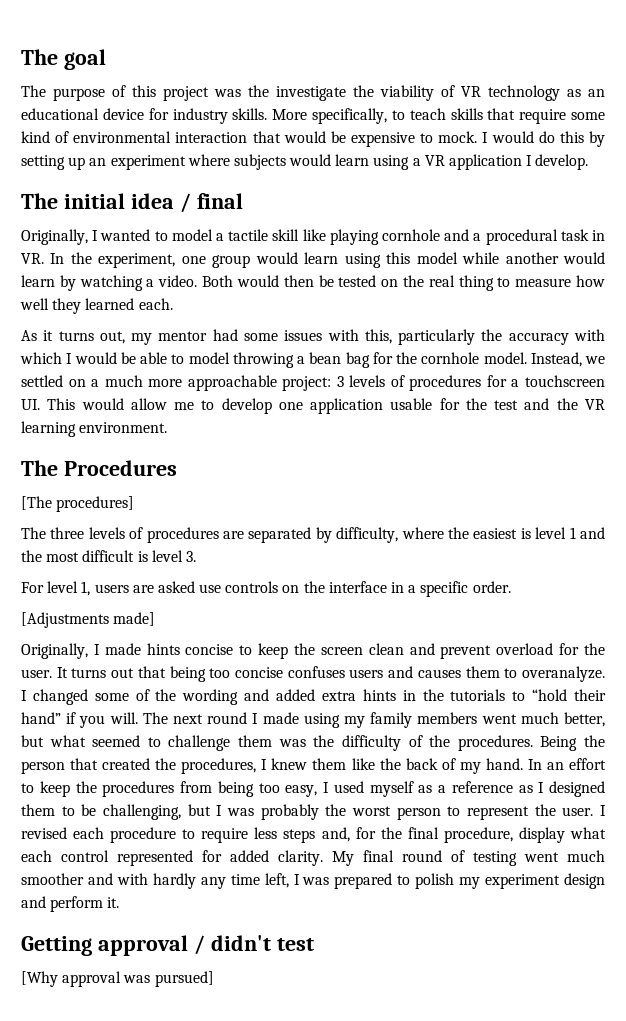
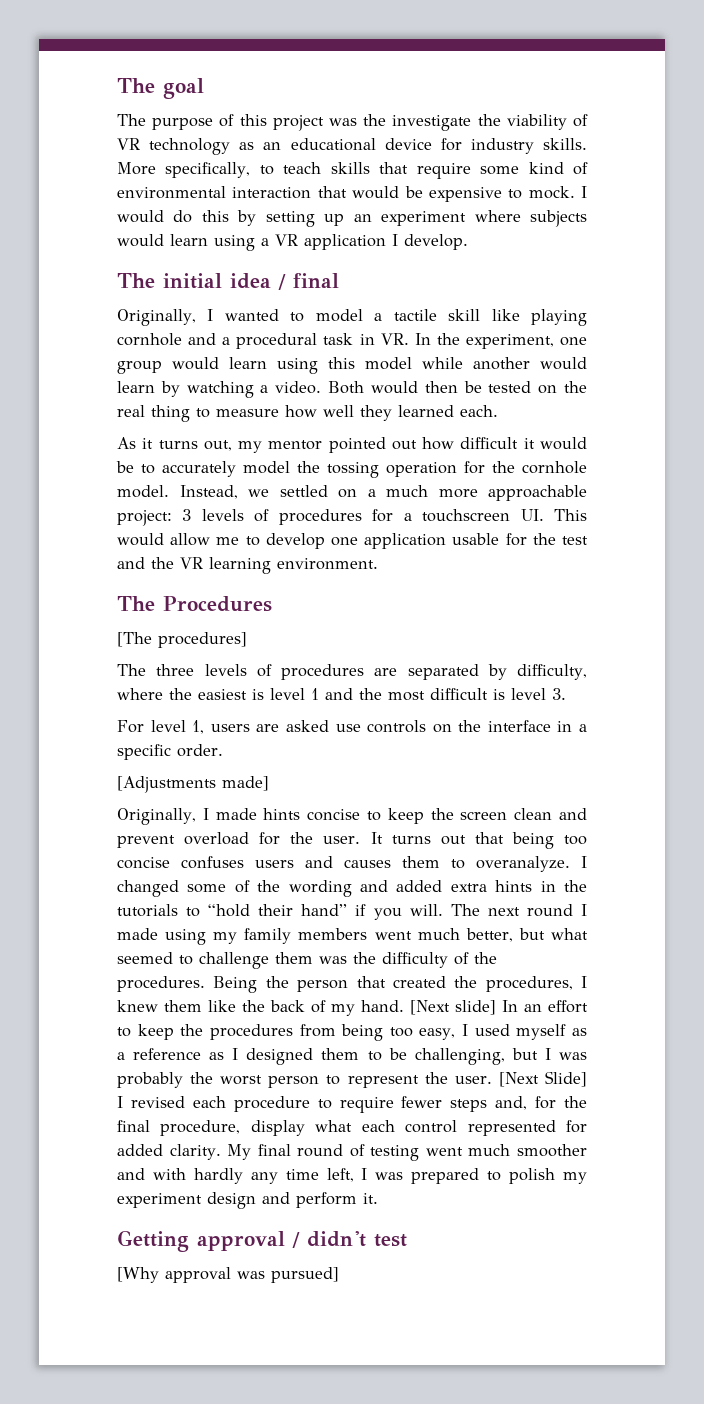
[212,329,605,345] [20,352,370,368] had some issues with this, particularly the accuracy with which I would be able to model throwing a bean bag -> [328,437,587,453] [116,461,457,478] pointed out how difficult it would be to accurately model the tossing operation
(523, 764) none -> [410,1000,496,1015] [Next slide]
(594, 811) none -> [498,1071,587,1087] [Next Slide]
[254,827,278,839] less -> [401,1096,443,1108] fewer

